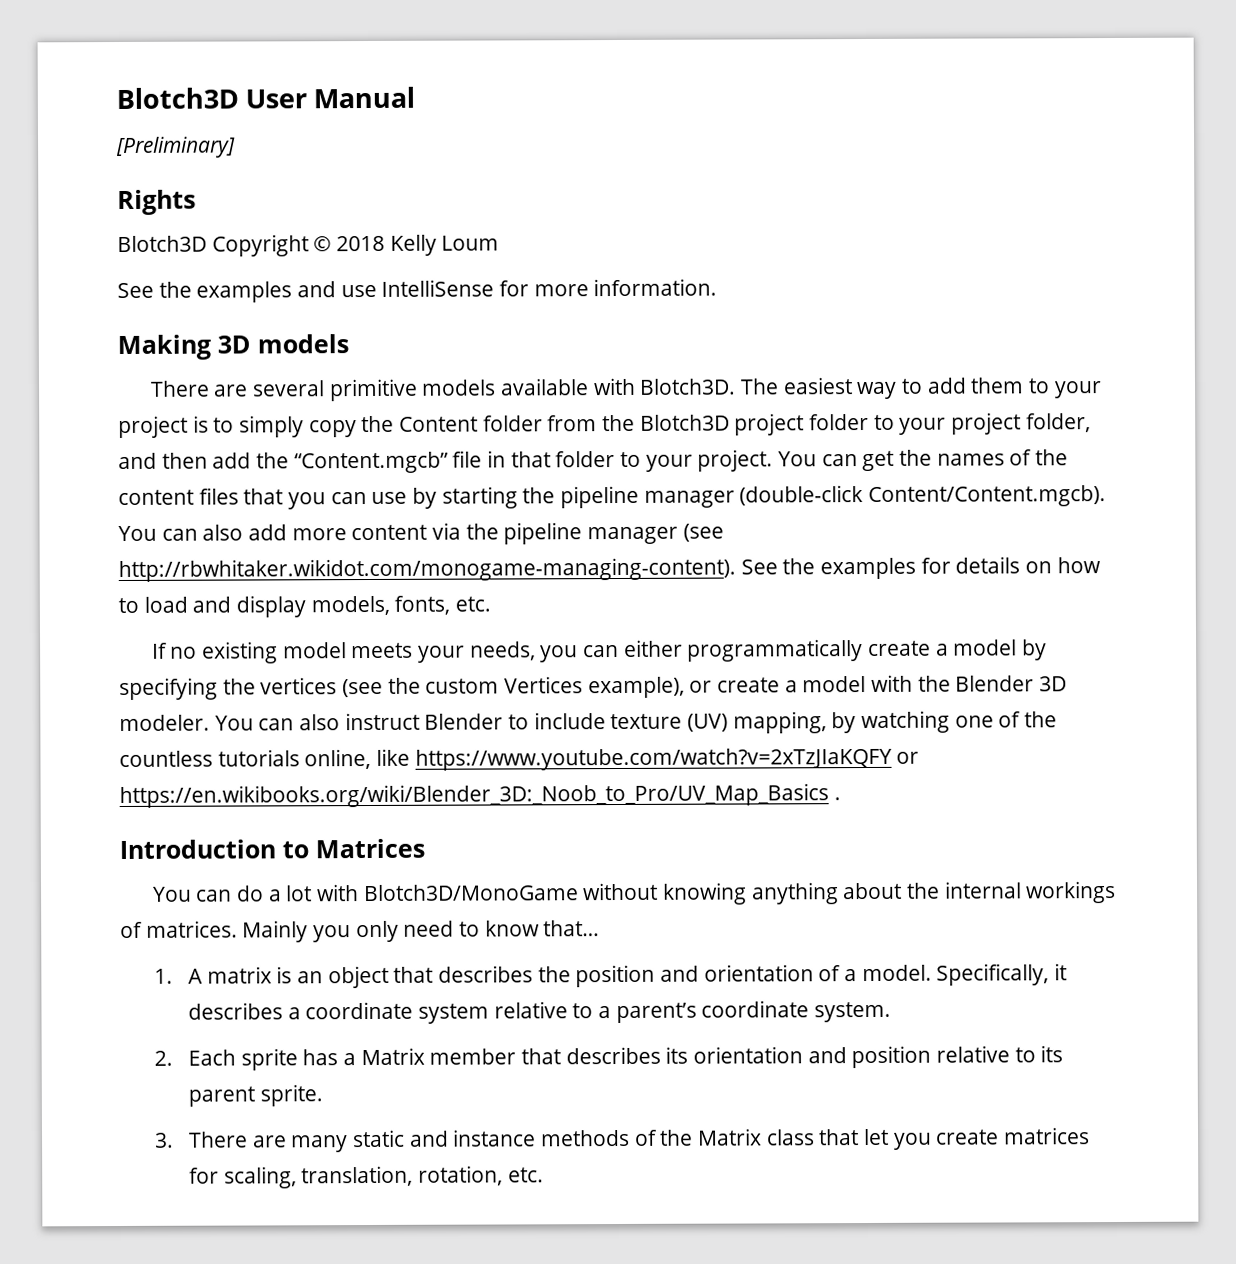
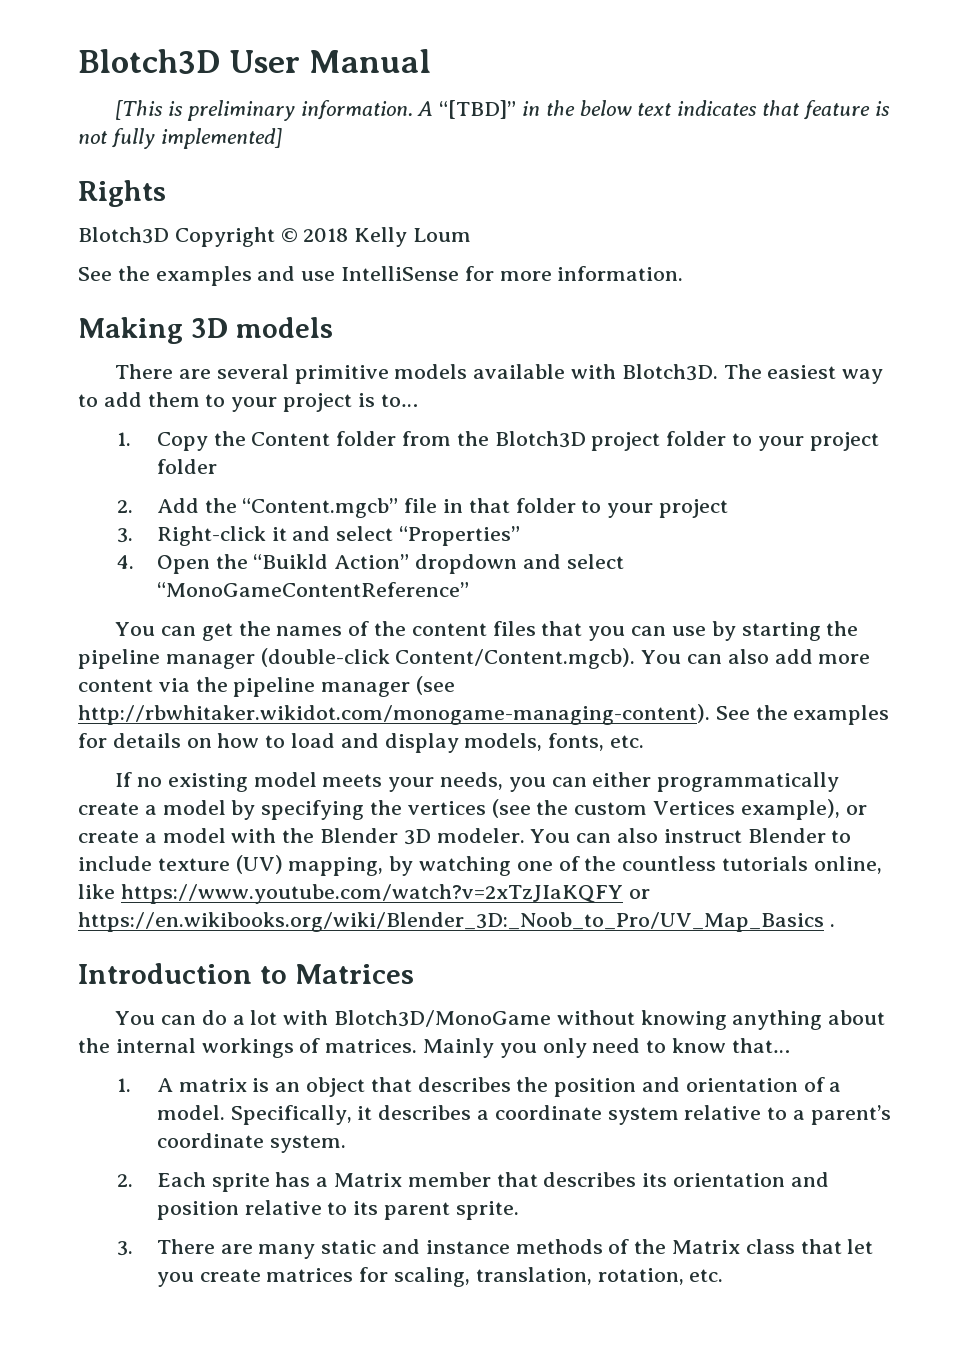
[116,136,236,159] [Preliminary] -> [115,100,890,121] [78,128,282,149] [This is preliminary information. A “[TBD]” in the below text indicates that feature is not fully implemented]
[213,415,357,438] to simply copy -> [380,394,418,407] [117,432,208,451] to… // 1. Copy
[1025,413,1091,433] [118,452,252,470] folder, and then add -> [156,459,217,474] [117,498,199,513] folder // 2. Add
[697,449,774,472] project. -> [658,499,728,518] [117,526,520,546] [117,554,624,574] [156,582,469,597] project // 3. Right-click it and select “Properties” // 4. Open the “Buikld Action” dropdown and select “MonoGameContentReference” //

